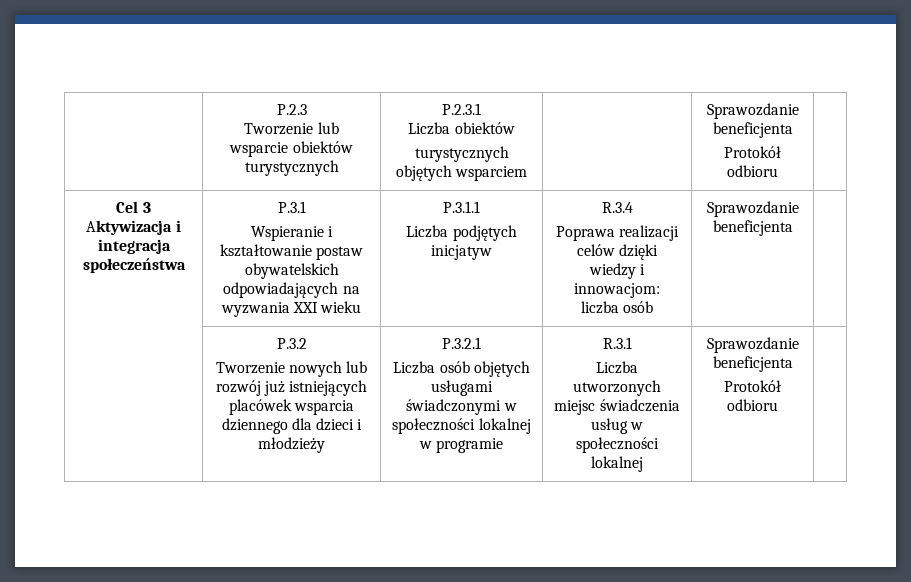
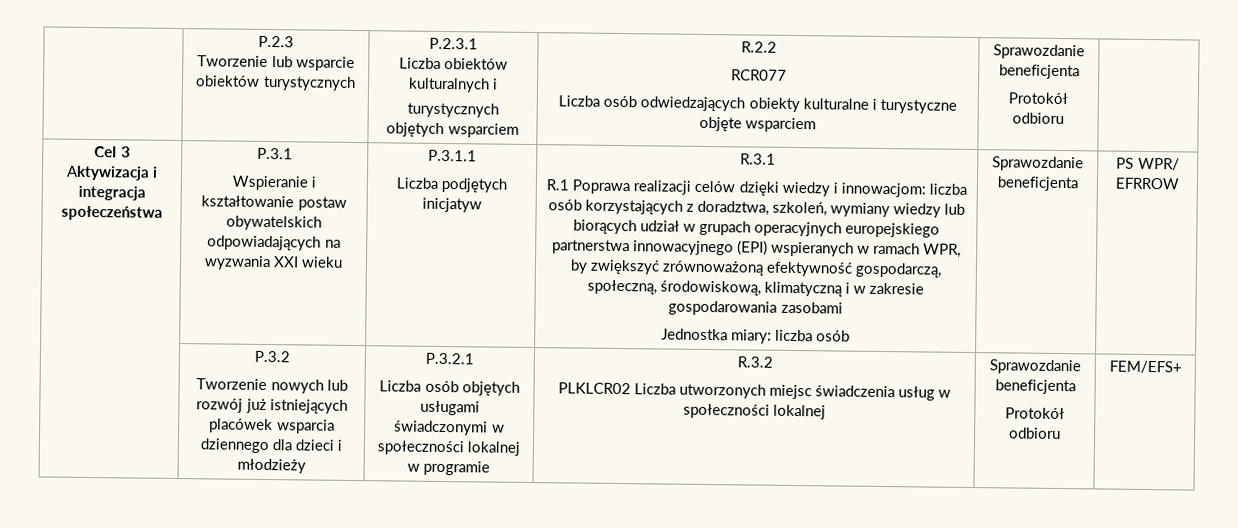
(515, 128) none -> [407,77,499,93] kulturalnych i
(528, 173) none -> [740,41,777,53] [730,69,787,81] [558,95,957,114] [698,116,817,133] R.2.2 // RCR077 // Liczba osób odwiedzających obiekty kulturalne i turystyczne objęte wsparciem
[601,202,633,213] R.3.4 // -> [739,153,776,165] [546,179,570,191] R.3.1 // R.1
(654, 307) none -> [584,199,966,218] [572,219,941,238] [551,239,962,258] [569,259,943,278] [586,279,925,297] [668,300,843,316] [660,328,851,344] korzystających z doradztwa, szkoleń, wymiany wiedzy lub biorących udział w grupach operacyjnych europejskiego partnerstwa innowacyjnego (EPI) wspieranych w ramach WPR, by zwiększyć zrównoważoną efektywność gospodarczą, społeczną, środowiskową, klimatyczną i w zakresie gospodarowania zasobami // Jednostka miary: liczba osób
(793, 228) none -> [1116,157,1180,171] [1115,177,1180,190] PS WPR/ EFRROW
[602,337,632,349] R.3.1 // -> [736,356,773,368] [557,382,631,395] R.3.2 // PLKLCR02
(778, 405) none -> [1108,360,1182,374] FEM/EFS+

